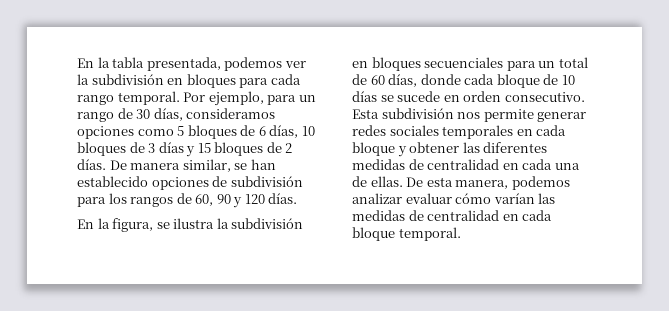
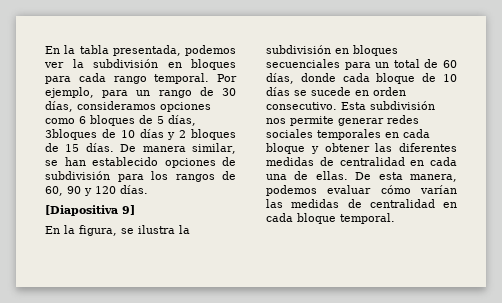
[177,125,315,139] [77,142,293,157] 5 bloques de 6 días, 10 bloques de 3 días y 15 bloques de 2 -> [79,115,196,126] [45,129,236,140] [45,143,80,152] 6 bloques de 5 días, 3bloques de 10 días y 2 bloques de 15
(298, 198) none -> [45,205,135,216] // [Diapositiva 9]
[352,193,402,204] analizar -> (317, 190) none

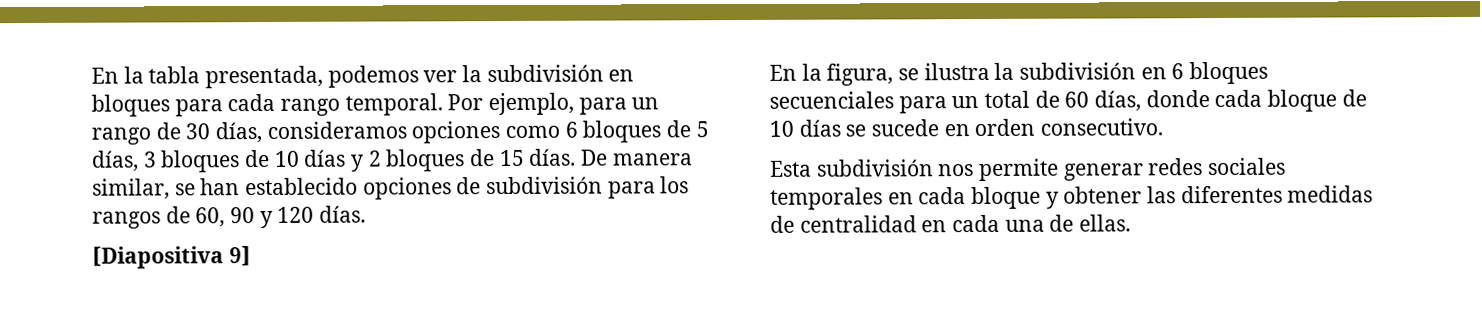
[45,129,97,140] 3bloques -> [142,150,241,173] 3 bloques
(349, 51) none -> [1171,63,1185,80] 6
(337, 106) none -> (1164, 127) //
[355,172,457,182] [266,185,457,196] [266,199,457,208] [266,213,395,224] De esta manera, podemos evaluar cómo varían las medidas de centralidad en cada bloque temporal. -> (1132, 223) none

